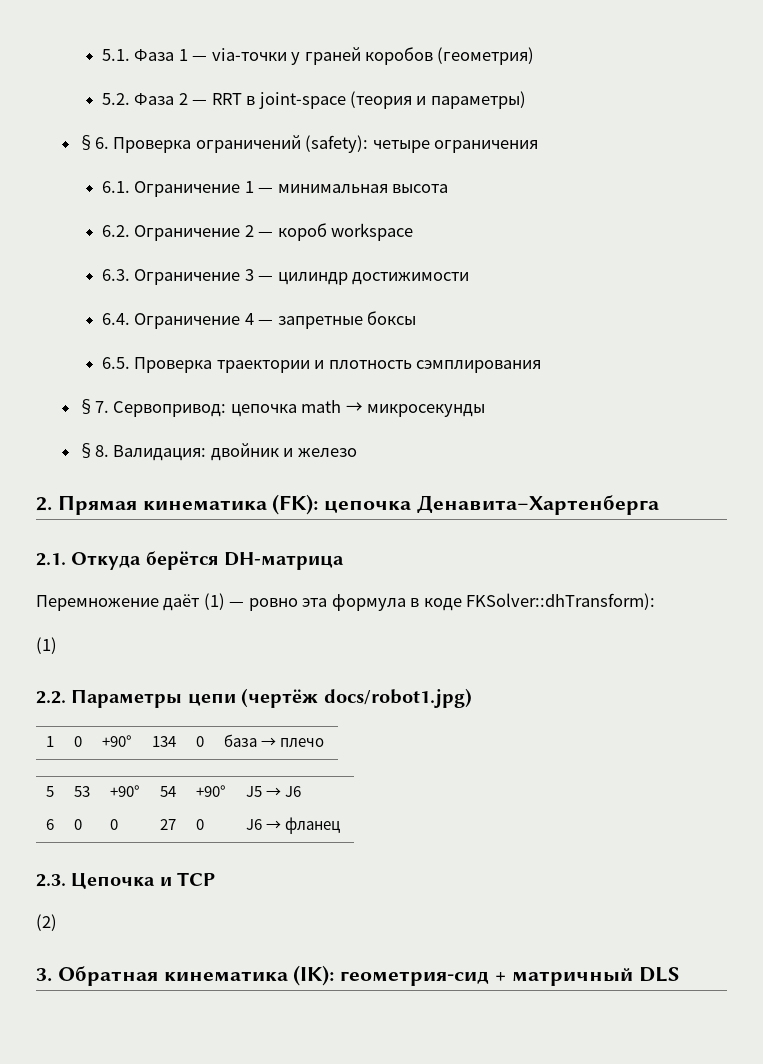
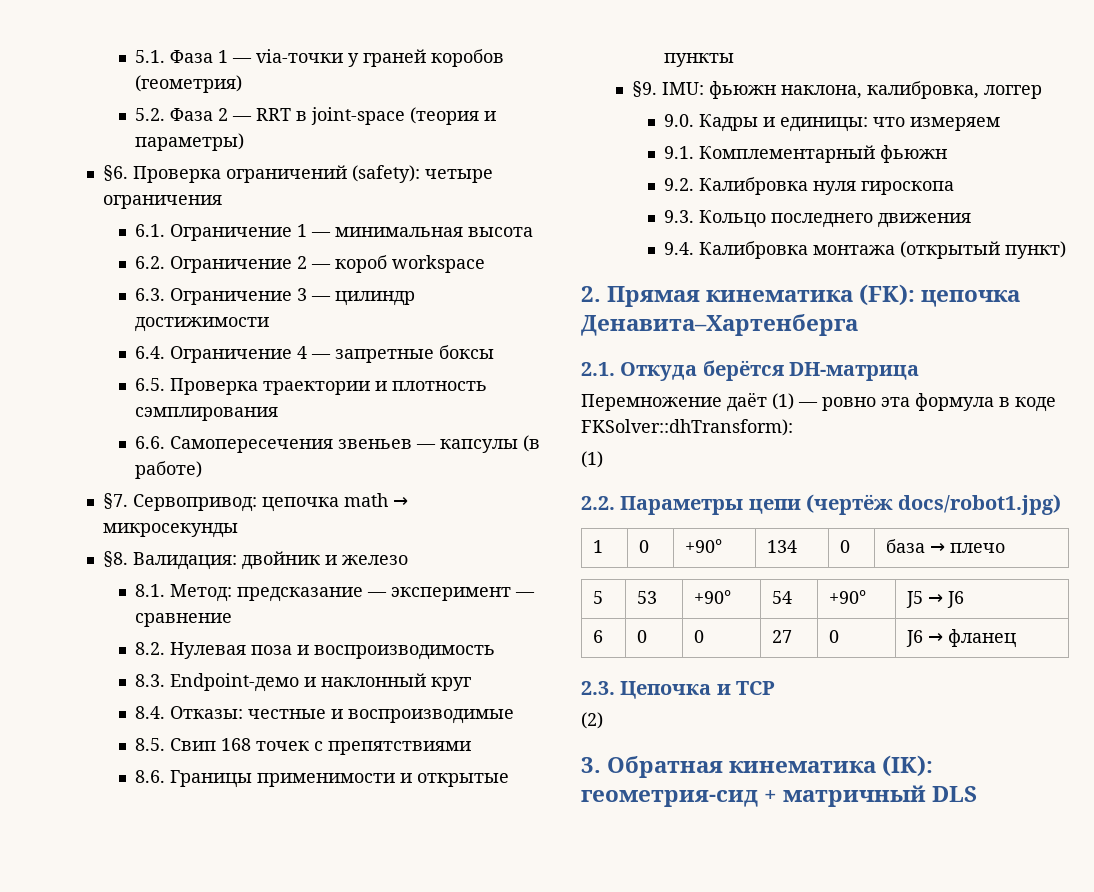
(542, 366) none -> [134,435,540,453] [134,461,202,479] // 6.6. Самопересечения звеньев — капсулы (в работе)
(357, 452) none -> [134,584,535,602] [134,613,232,627] [134,642,495,660] [134,673,471,692] [134,706,514,724] [134,738,471,755] [134,770,509,788] [663,53,734,67] [632,81,1043,99] [663,114,1000,132] [663,145,947,163] [663,177,954,195] [663,210,971,228] [663,241,1066,259] // 8.1. Метод: предсказание — эксперимент — сравнение // 8.2. Нулевая поза и воспроизводимость // 8.3. Endpoint-демо и наклонный круг // 8.4. Отказы: честные и воспроизводимые // 8.5. Свип 168 точек с препятствиями // 8.6. Границы применимости и открытые пункты // §9. IMU: фьюжн наклона, калибровка, логгер // 9.0. Кадры и единицы: что измеряем // 9.1. Комплементарный фьюжн // 9.2. Калибровка нуля гироскопа // 9.3. Кольцо последнего движения // 9.4. Калибровка монтажа (открытый пункт)

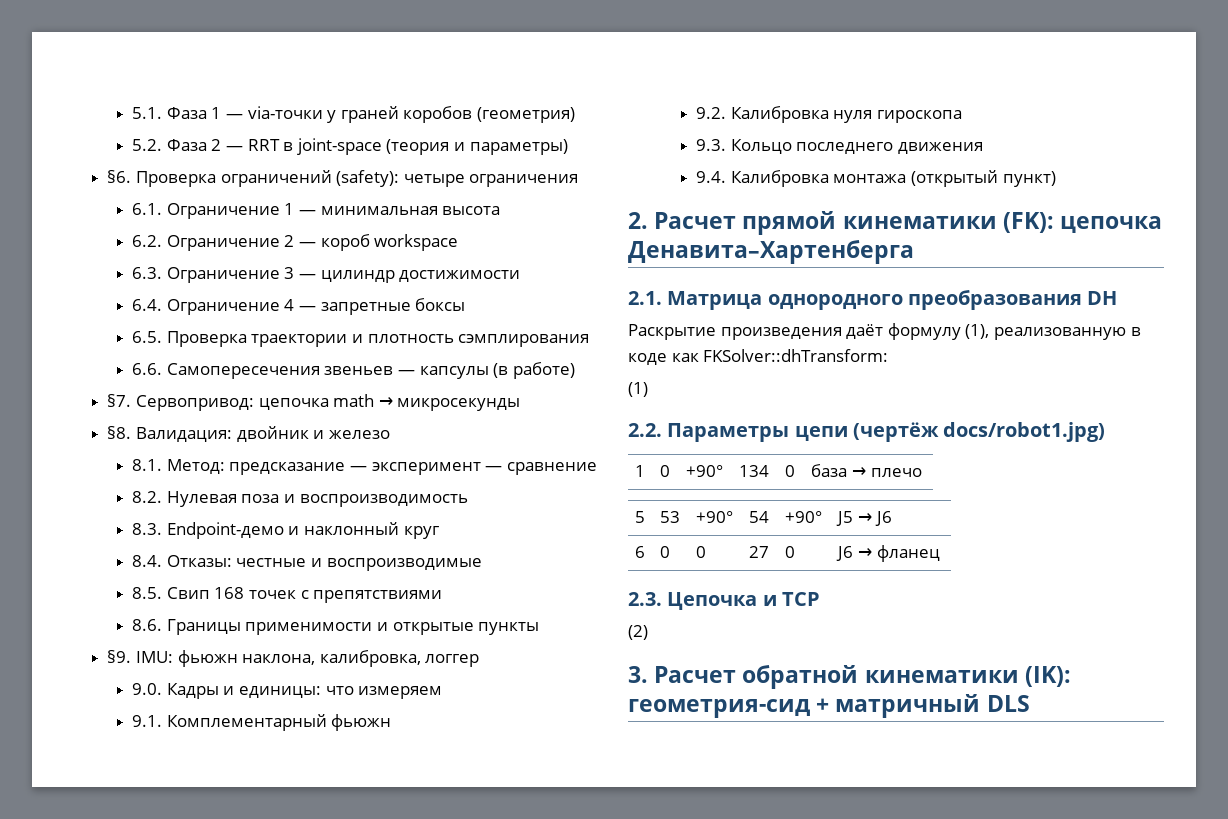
[607,286,854,307] Прямая кинематика -> [654,211,997,235] Расчет прямой кинематики
[620,360,920,381] [581,392,1056,412] [581,419,793,436] Откуда берётся DH-матрица // Перемножение даёт (1) — ровно эта формула в коде FKSolver::dhTransform): -> [667,290,1118,310] [628,323,1141,340] [628,349,889,365] Матрица однородного преобразования DH // Раскрытие произведения даёт формулу (1), реализованную в коде как FKSolver::dhTransform:
[607,756,877,778] Обратная кинематика -> [654,665,1019,689] Расчет обратной кинематики

